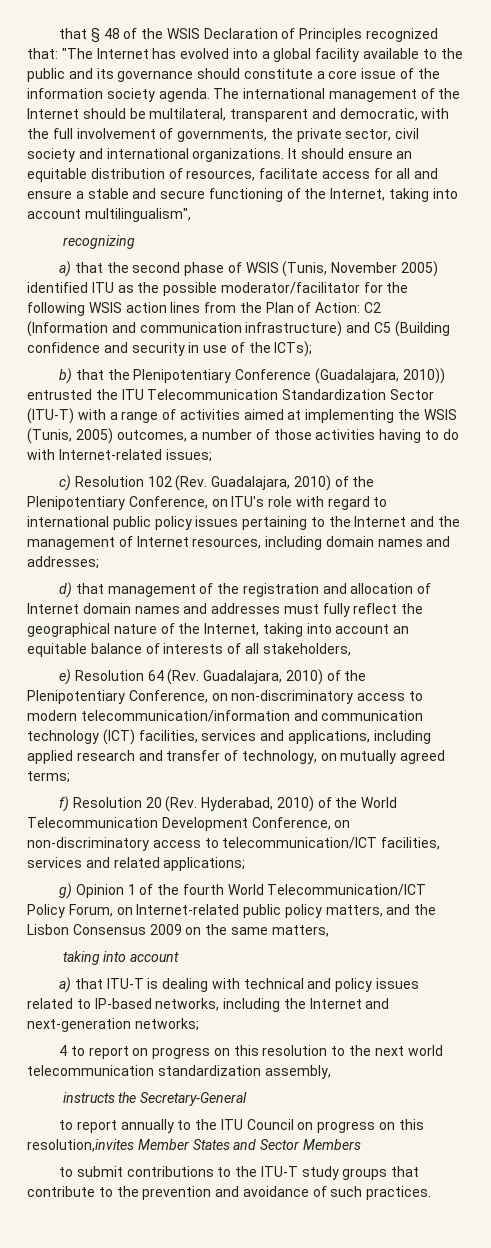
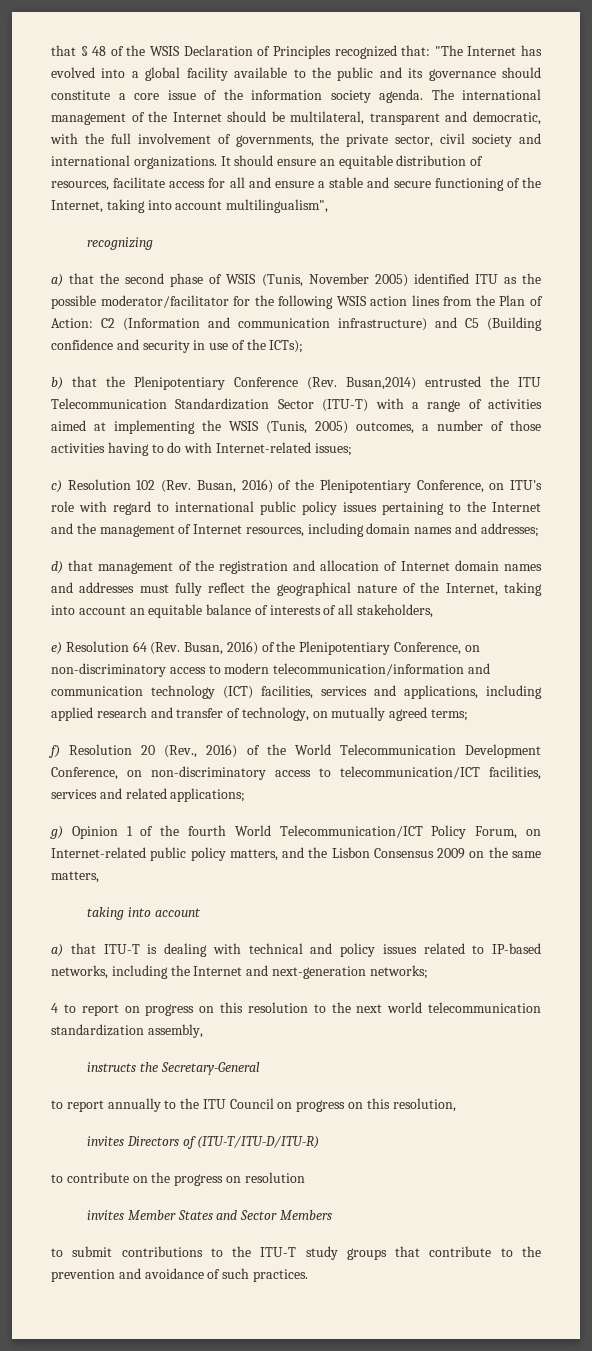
[314,368,445,384] (Guadalajara, 2010)) -> [307,377,416,390] (Rev. Busan,2014)
[211,475,331,491] Guadalajara, 2010) -> [196,479,273,493] Busan, 2016)
[203,669,323,685] Guadalajara, 2010) -> [184,641,258,655] Busan, 2016)
[165,796,314,812] (Rev. Hyderabad, 2010) -> [164,744,238,758] (Rev., 2016)
[27,1139,134,1152] resolution,invites -> [392,1098,456,1112] [87,1136,320,1149] [51,1172,305,1186] [87,1210,125,1220] resolution, // invites Directors of (ITU-T/ITU-D/ITU-R) // to contribute on the progress on resolution // invites

